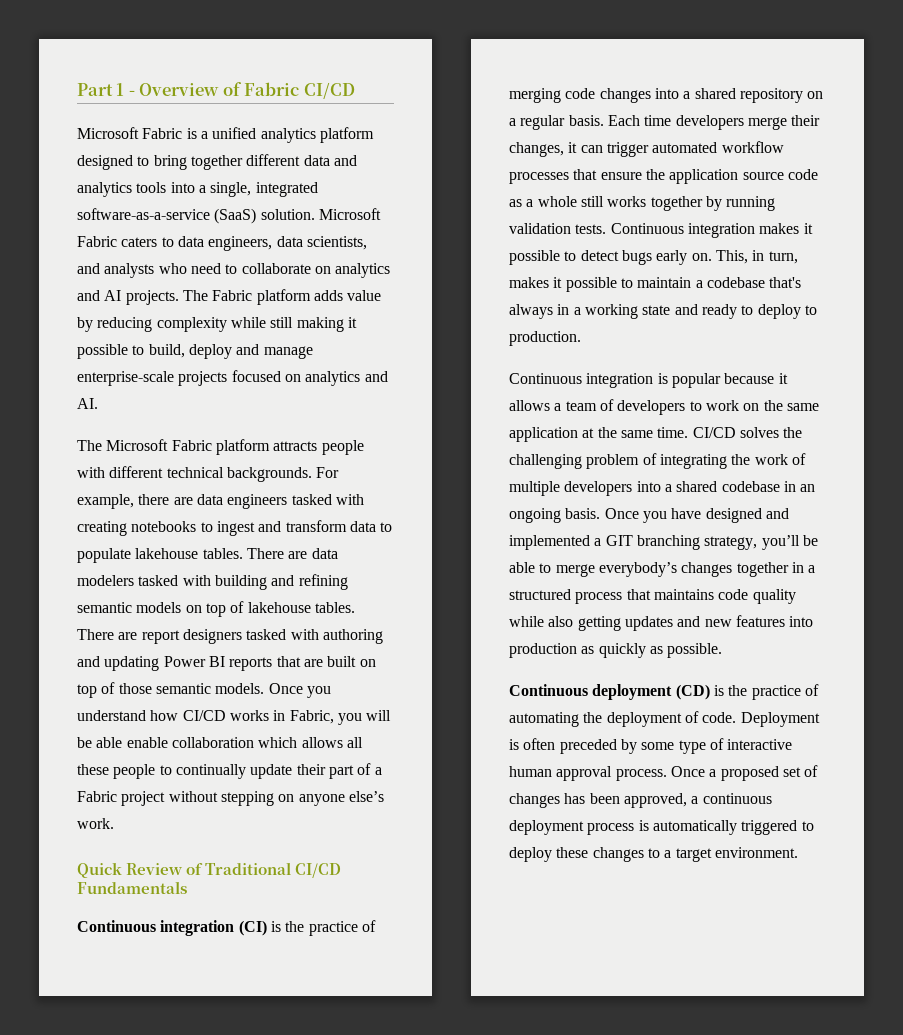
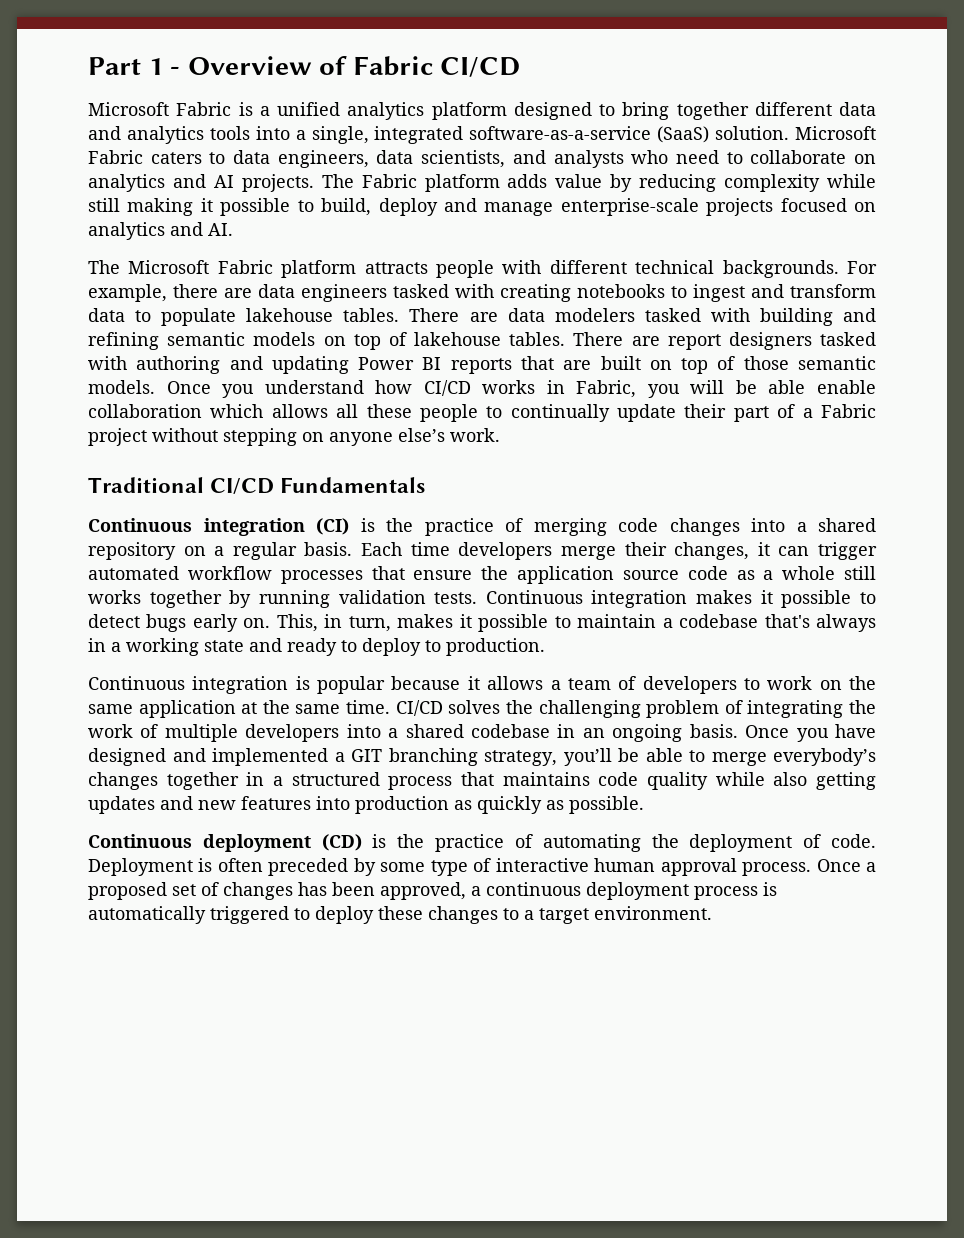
[77,862,204,878] Quick Review of -> (500, 435) none

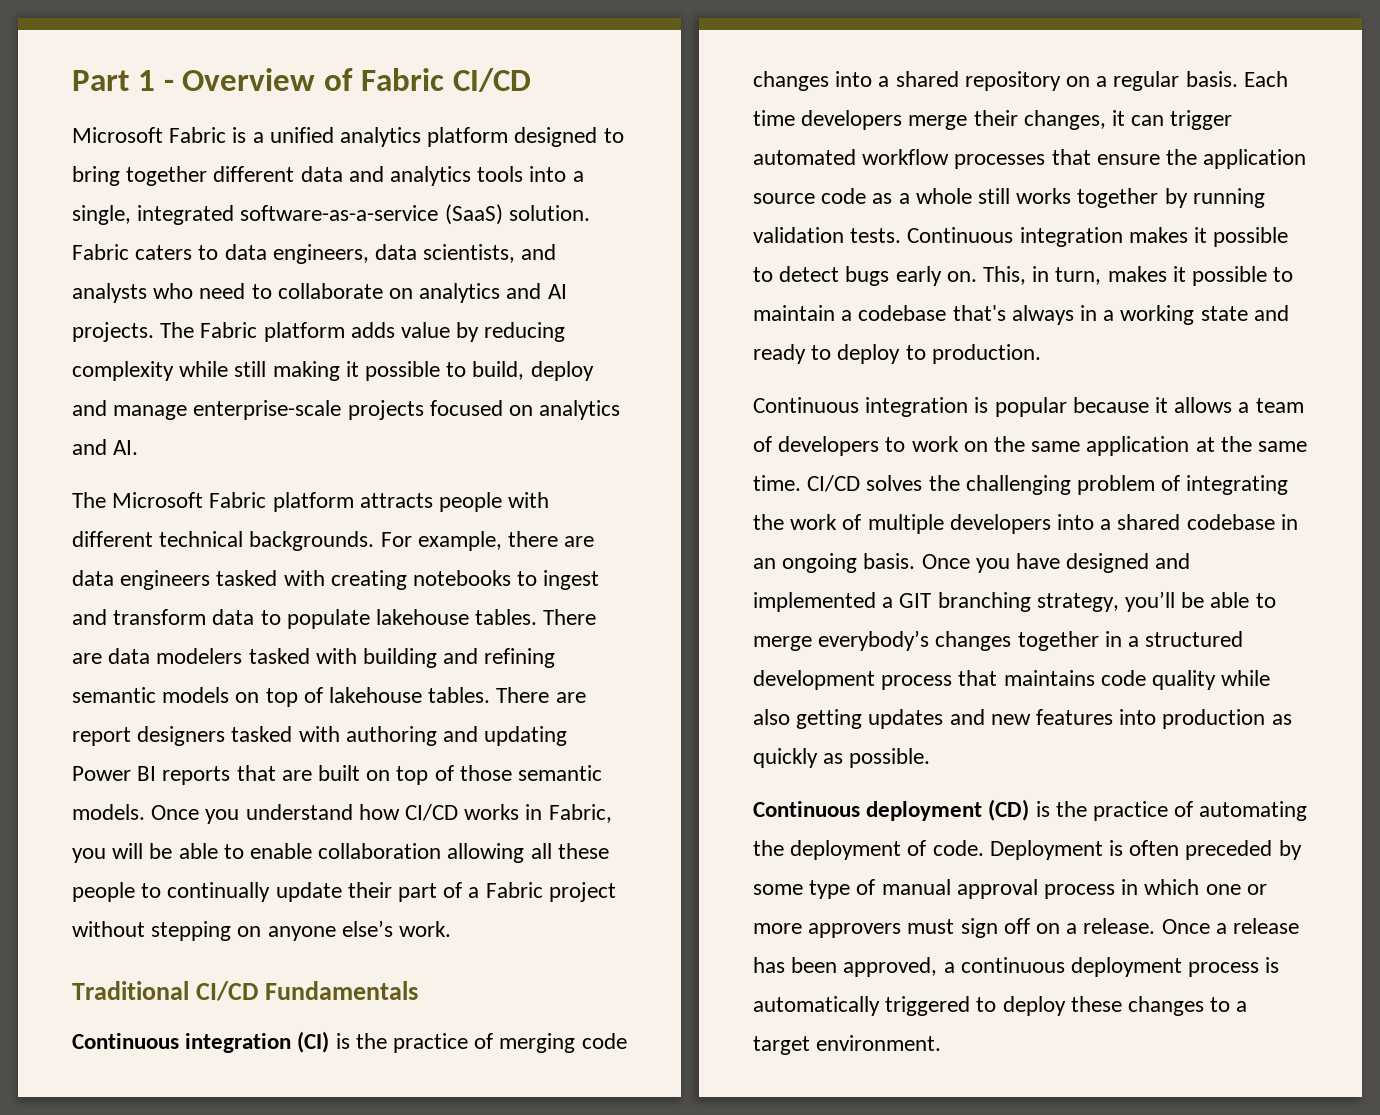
[794,126,876,140] Microsoft -> (590, 213) none
(806, 387) none -> [223,844,244,859] to
[210,404,328,418] which allows -> [447,843,525,863] allowing
(380, 779) none -> [753,670,875,690] development
[495,858,876,876] [88,882,293,900] interactive human approval process. Once a proposed set of changes -> [881,879,1267,899] [753,918,1300,938] manual approval process in which one or more approvers must sign off on a release. Once a release

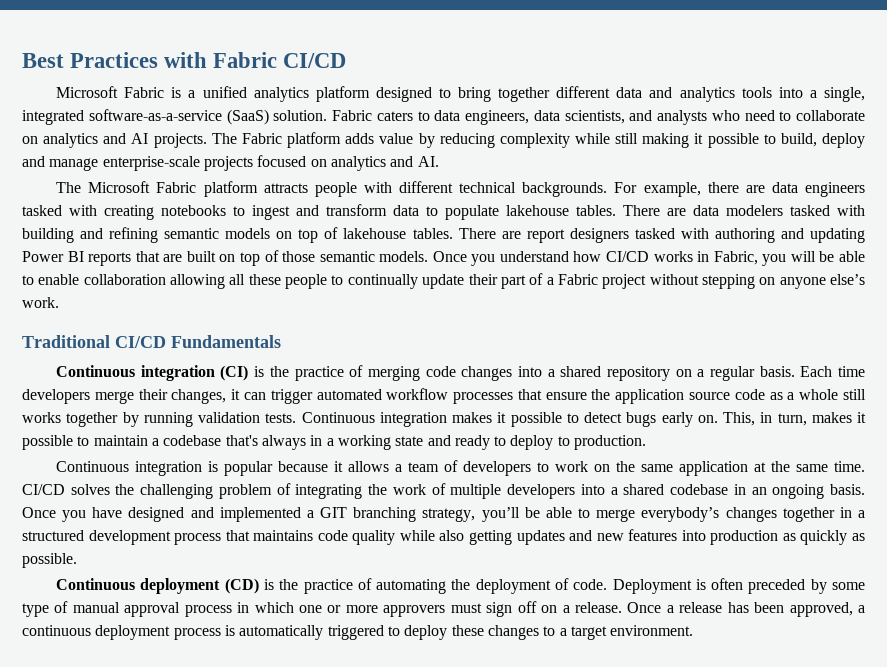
[72,68,354,91] Part 1 - Overview of -> [22,52,208,68] Best Practices with

